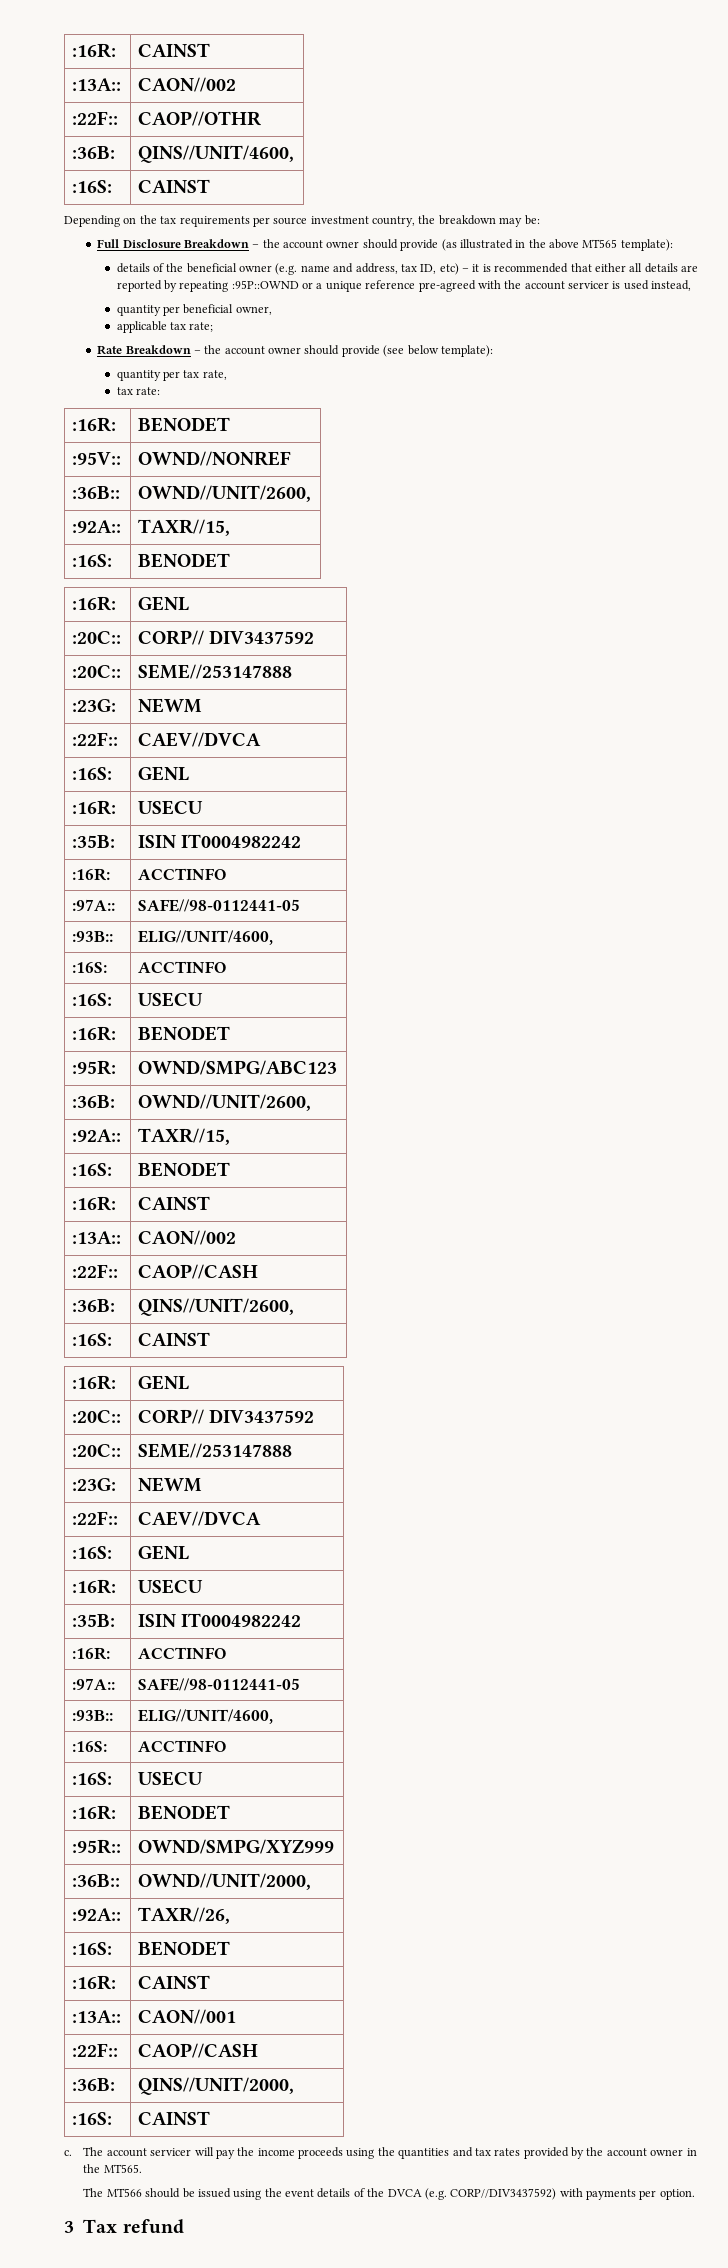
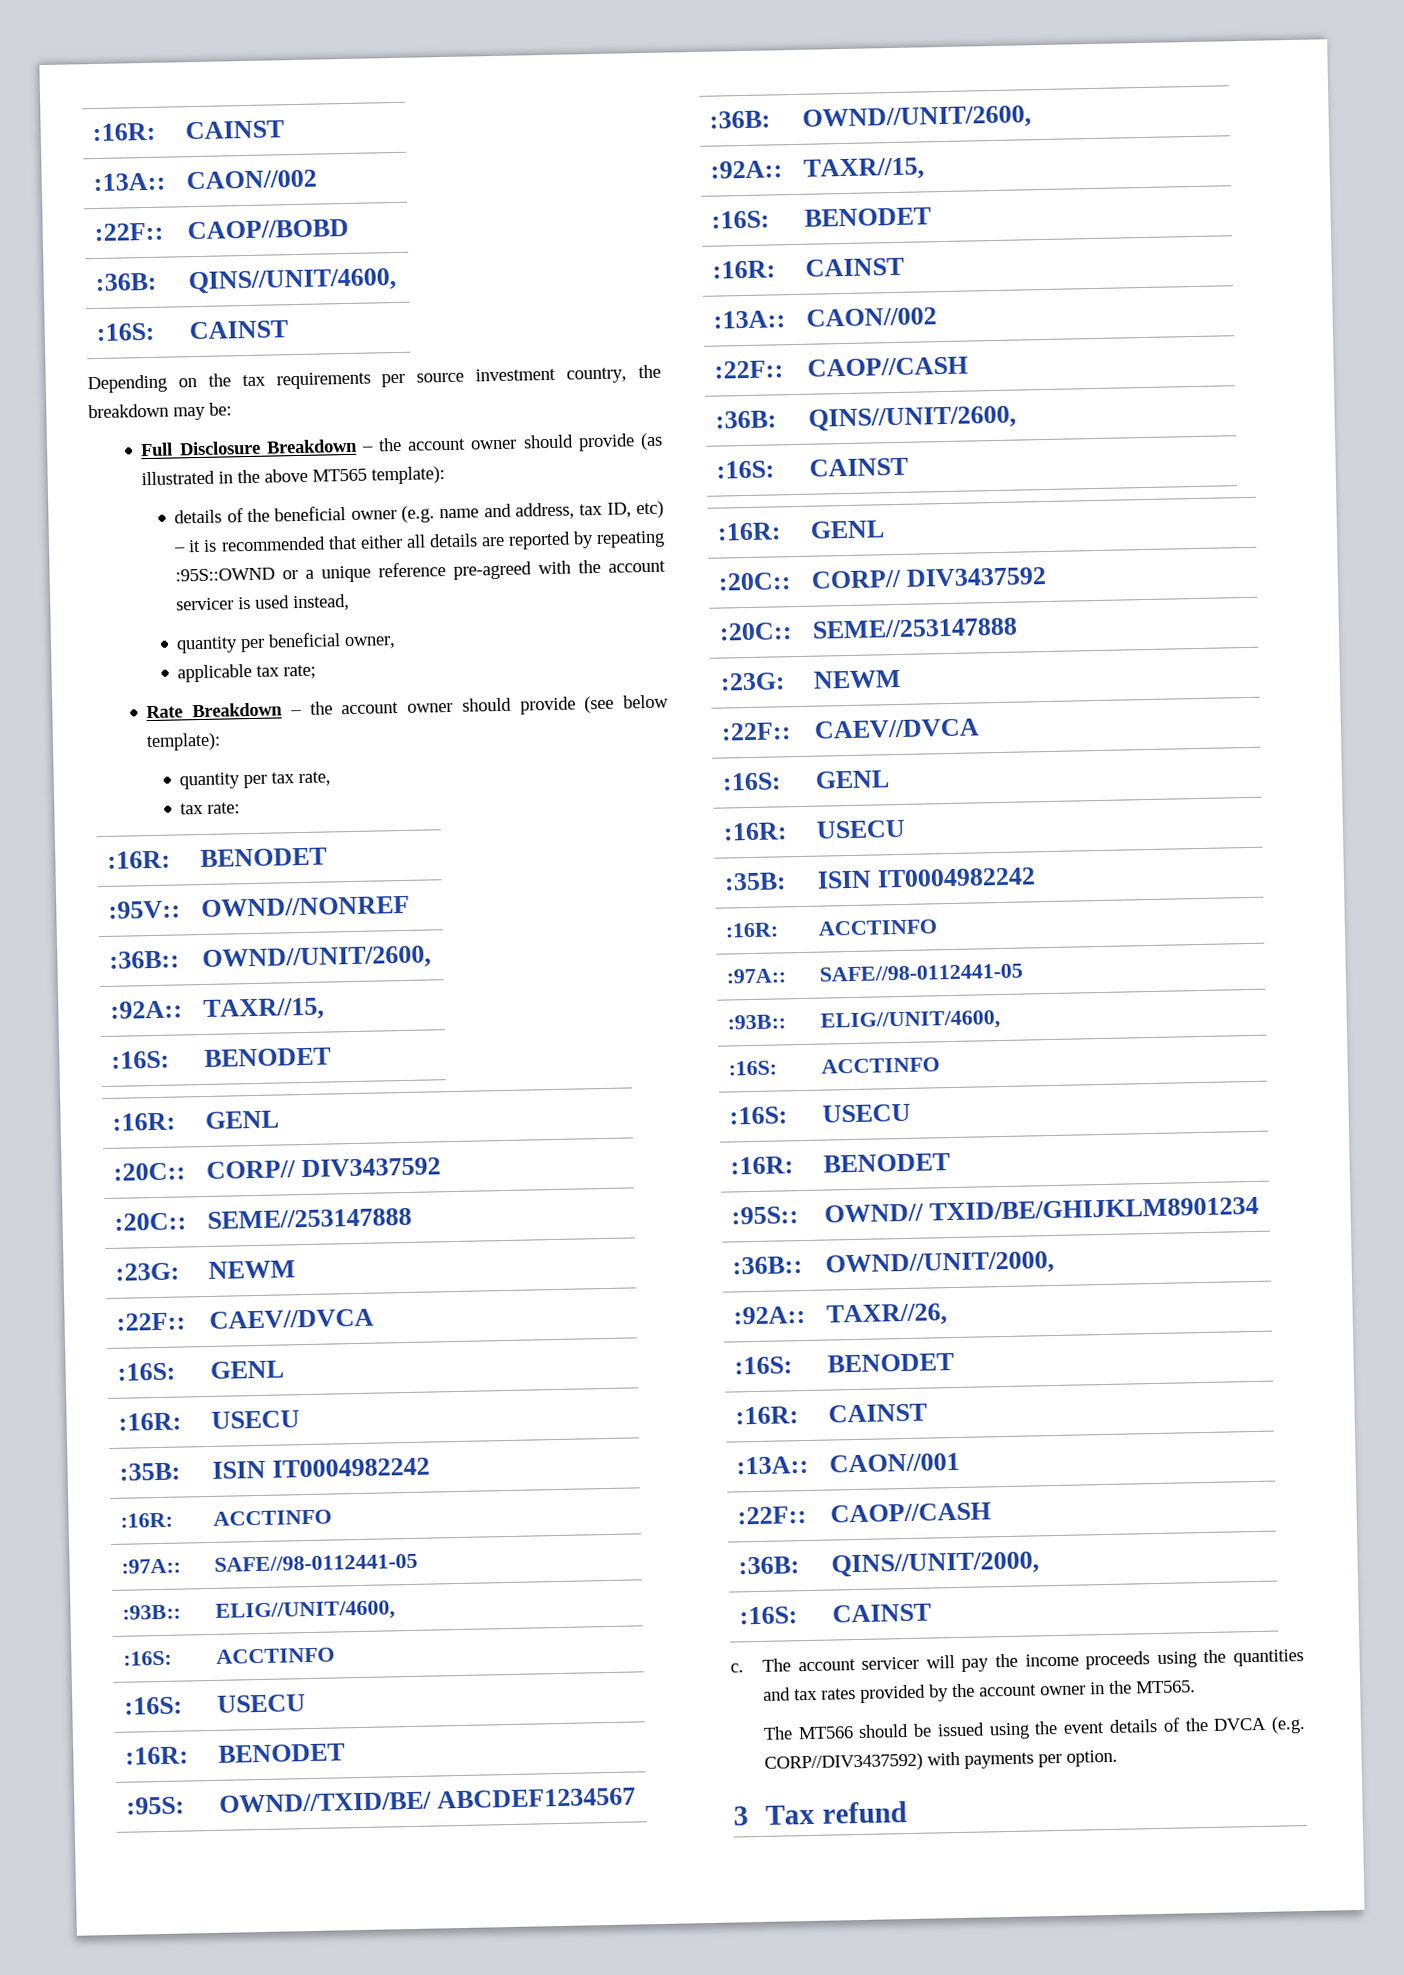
[72,43,117,58] [138,43,211,57] [72,78,122,91] [138,77,237,92] [72,111,119,125] [138,111,262,126] :16R: | CAINST // :13A:: | CAON//002 // :22F:: | CAOP//OTHR -> [92,122,157,142] [185,120,285,140] [93,172,167,192] [186,169,318,190] [94,222,165,242] [187,218,350,240] :16R: | CAINST // :13A:: | CAON//002 // :22F:: | CAOP//BOBD
[231,280,299,289] :95P::OWND -> [175,567,276,582] :95S::OWND
[72,1060,117,1075] [138,1060,338,1075] :95R: | OWND/SMPG/ABC123 -> [126,1796,186,1815] [219,1787,637,1813] :95S: | OWND//TXID/BE/ ABCDEF1234567
[72,1839,122,1854] [138,1839,335,1854] :95R:: | OWND/SMPG/XYZ999 -> [731,1206,800,1225] [824,1196,1260,1223] :95S:: | OWND// TXID/BE/GHIJKLM8901234

